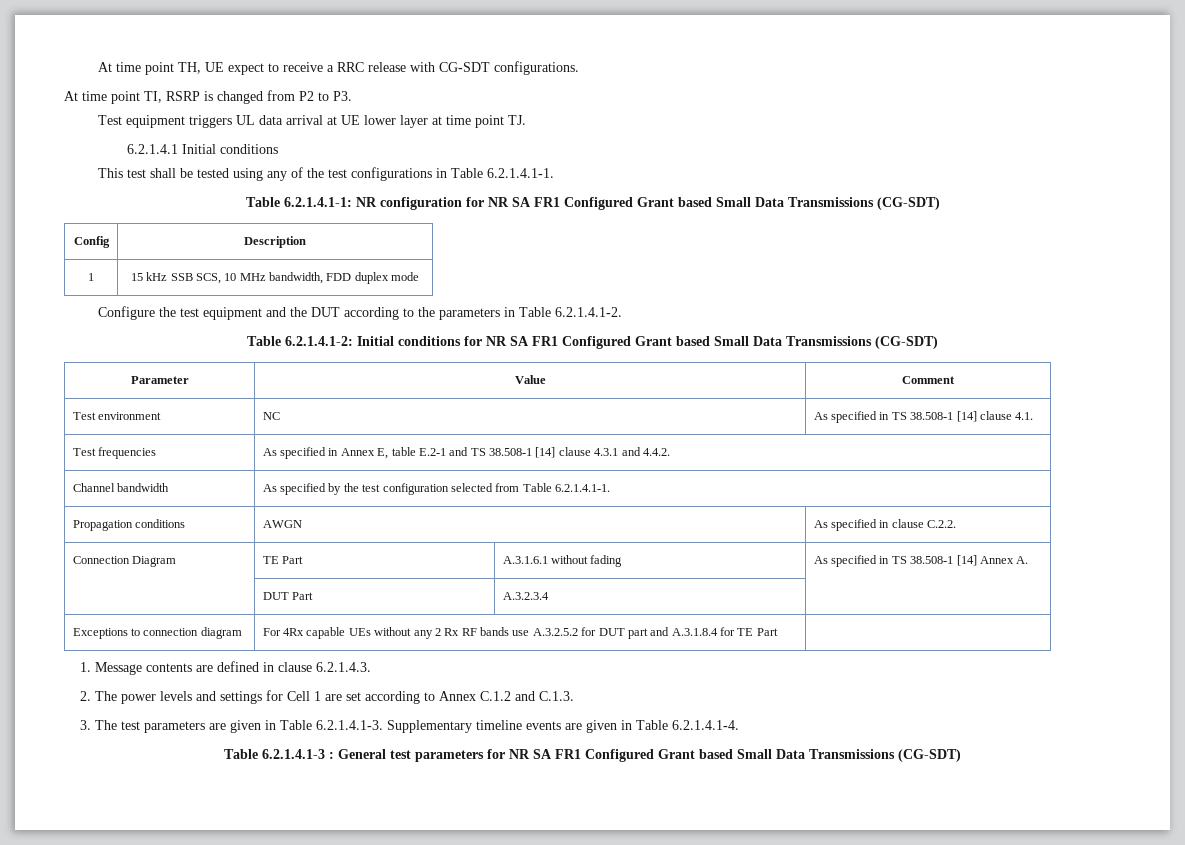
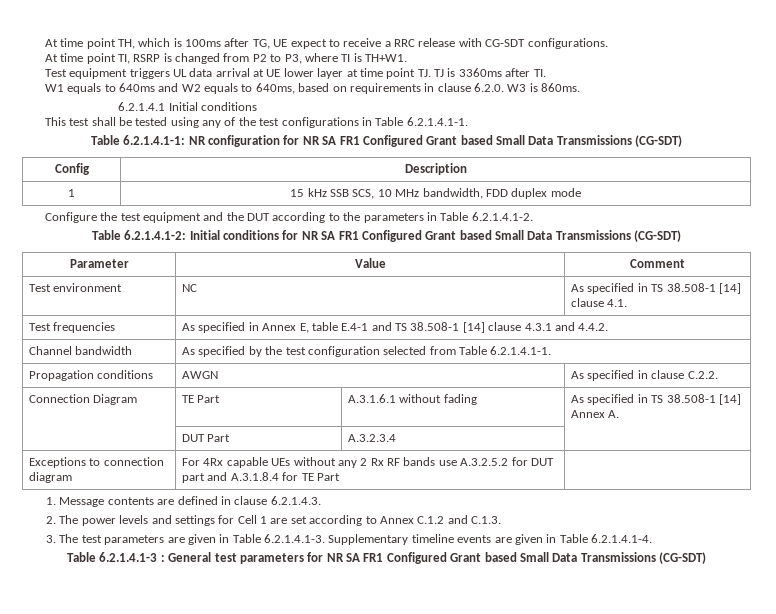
(201, 68) none -> [138,38,270,49] which is 100ms after TG,
[333,91,352,101] P3. -> [284,53,408,64] P3, where TI is TH+W1.
(526, 120) none -> [434,68,546,77] [44,83,581,94] TJ is 3360ms after TI. // W1 equals to 640ms and W2 equals to 640ms, based on requirements in clause 6.2.0. W3 is 860ms.
[418,448,446,456] E.2-1 -> [341,323,369,331] E.4-1

